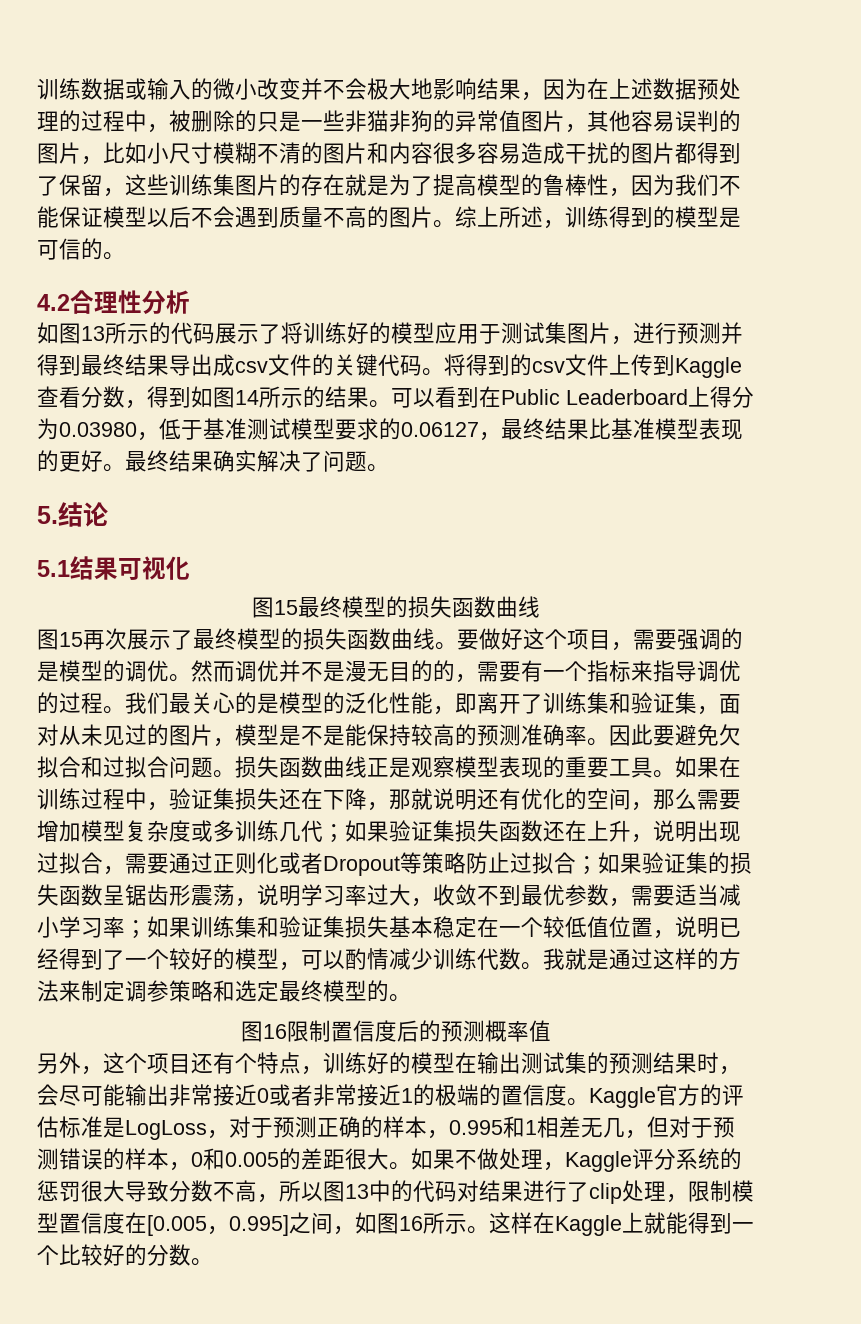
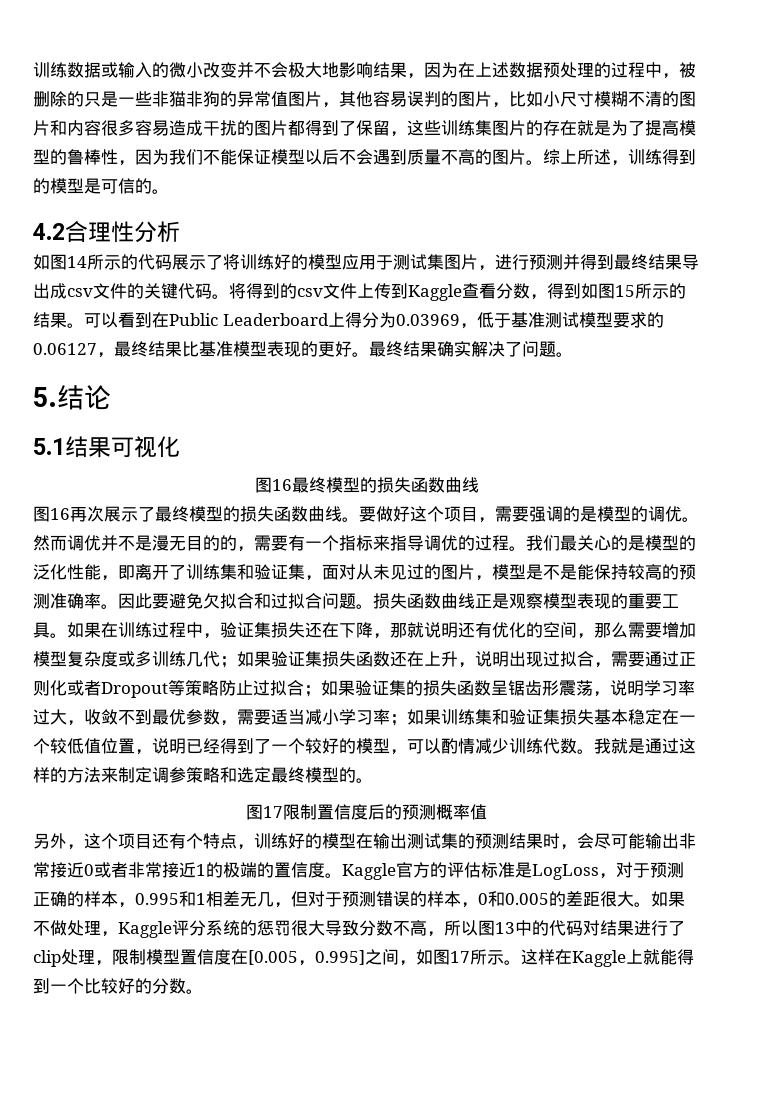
[81,326,105,341] 13 -> [67,256,87,268] 14
[235,390,259,405] 14 -> [615,285,635,297] 15
[59,422,137,437] 0.03980 -> [395,314,460,326] 0.03969
[273,600,298,615] 15 -> [271,479,292,491] 16
[59,632,83,647] 15 -> [50,508,70,520] 16
[262,1024,287,1039] 16 -> [263,806,283,818] 17
[399,1216,423,1231] 16 -> [450,951,470,963] 17

